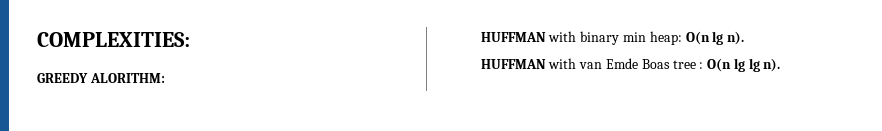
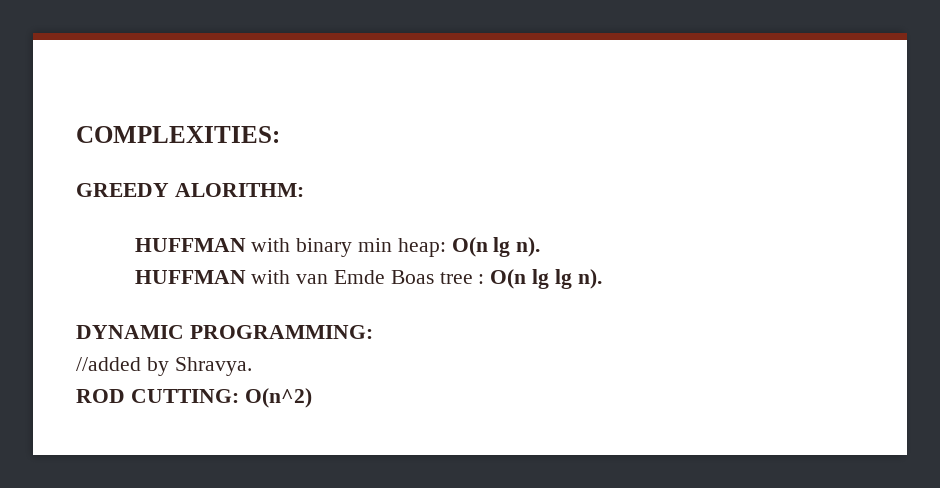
(781, 65) none -> [76,325,373,339] [76,357,252,376] [76,388,312,408] // DYNAMIC PROGRAMMING: // //added by Shravya. // ROD CUTTING: O(n^2)

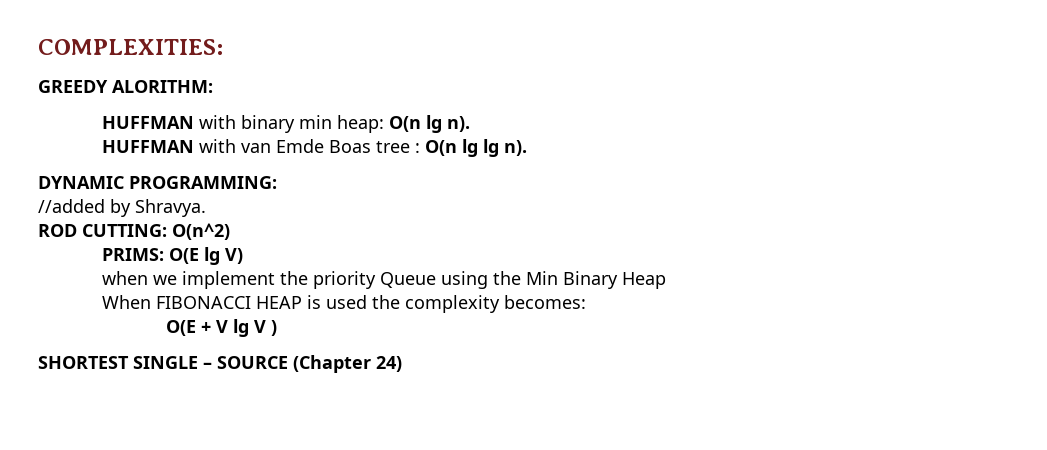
(312, 398) none -> [102,247,244,265] [102,271,667,289] [102,295,587,313] [166,319,278,337] [38,355,402,373] // PRIMS: O(E lg V) // when we implement the priority Queue using the Min Binary Heap // When FIBONACCI HEAP is used the complexity becomes: // O(E + V lg V ) // SHORTEST SINGLE – SOURCE (Chapter 24)

